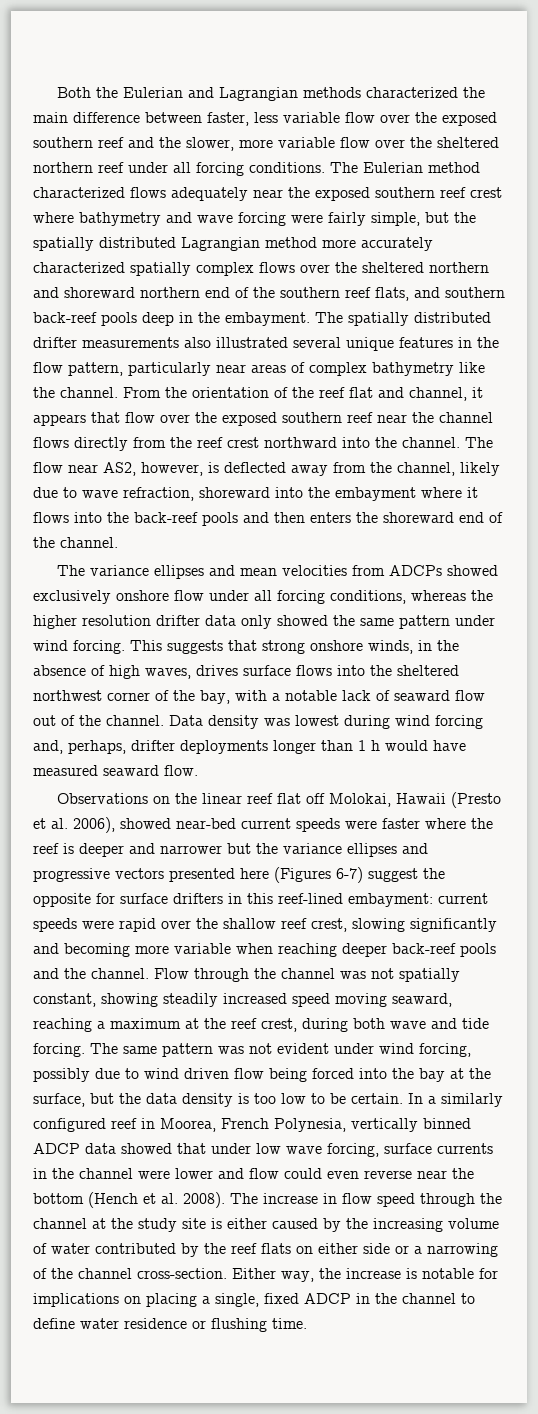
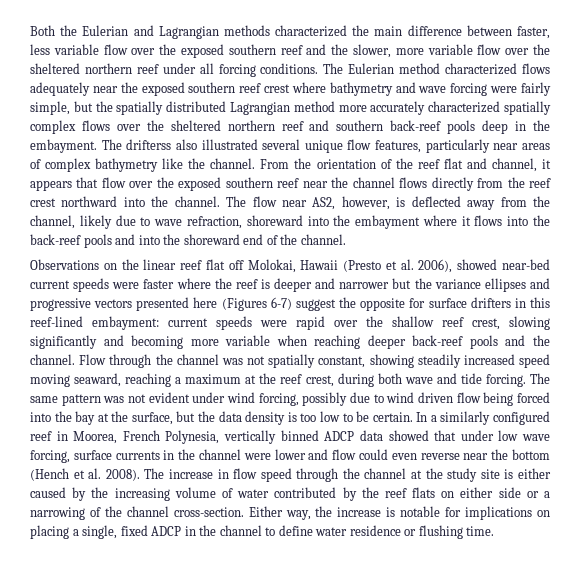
[33,287,409,301] and shoreward northern end of the southern reef flats, -> [281,121,304,131] reef
[348,312,491,326] [33,337,499,351] [33,362,123,376] spatially distributed drifter measurements also illustrated several unique features in the flow pattern, -> [126,139,422,153] drifterss also illustrated several unique flow features,
[274,512,351,523] then enters -> [138,235,160,245] into
[56,565,498,579] [33,590,493,604] [33,615,495,629] [33,640,459,654] [33,665,459,679] [33,690,485,704] [33,715,483,729] [33,740,466,754] [33,765,198,776] // The variance ellipses and mean velocities from ADCPs showed exclusively onshore flow under all forcing conditions, whereas the higher resolution drifter data only showed the same pattern under wind forcing. This suggests that strong onshore winds, in the absence of high waves, drives surface flows into the sheltered northwest corner of the bay, with a notable lack of seaward flow out of the channel. Data density was lowest during wind forcing and, perhaps, drifter deployments longer than 1 h would have measured seaward flow. -> (346, 239) none

